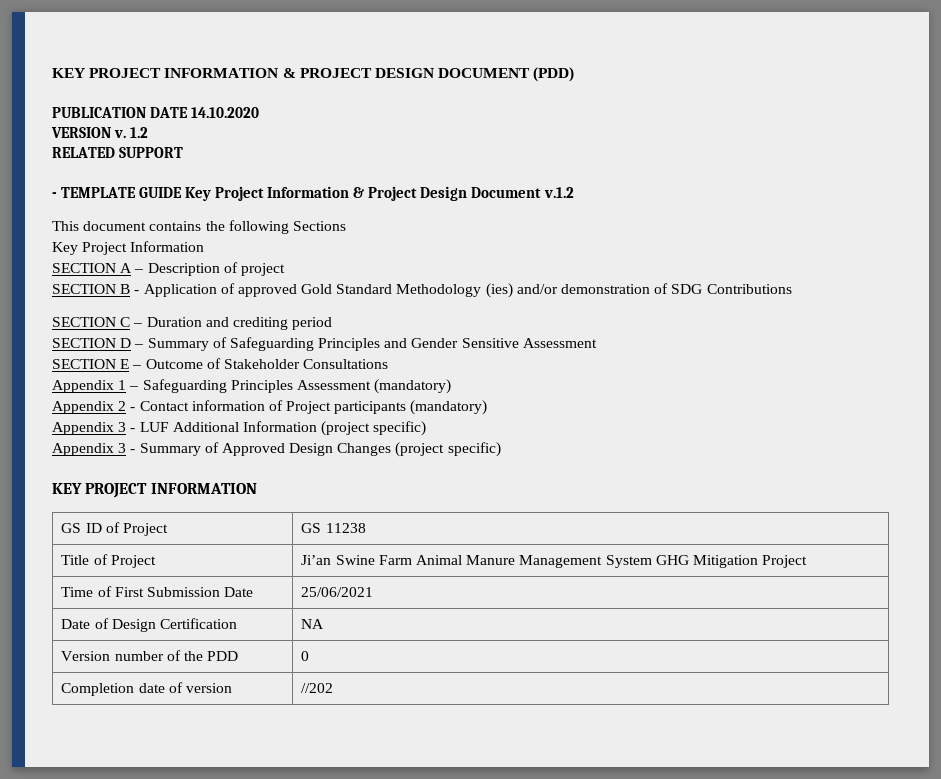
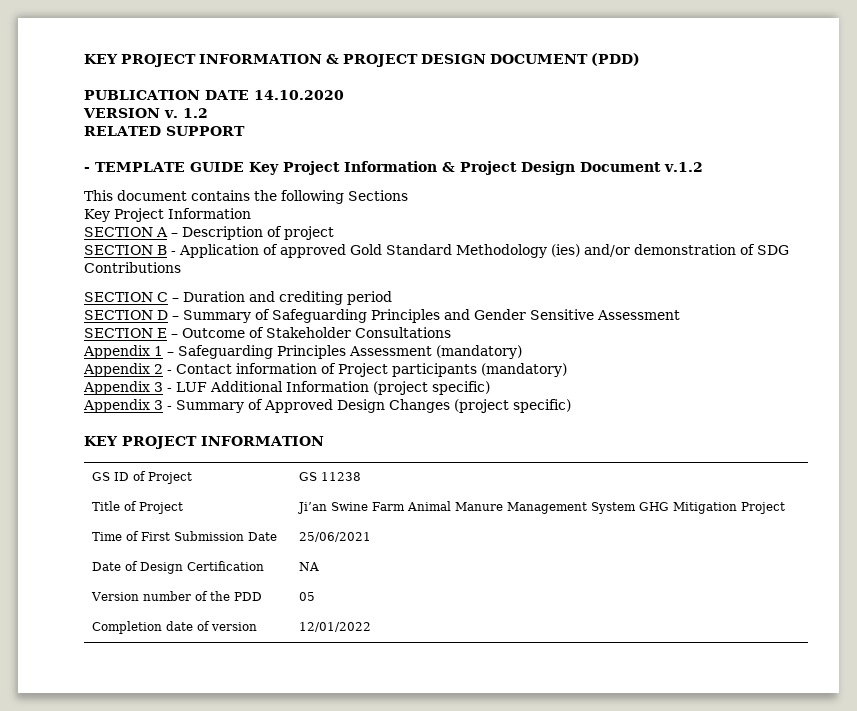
[301,651,310,661] 0 -> [299,592,316,601] 05
[301,683,334,693] //202 -> [299,622,372,632] 12/01/2022

